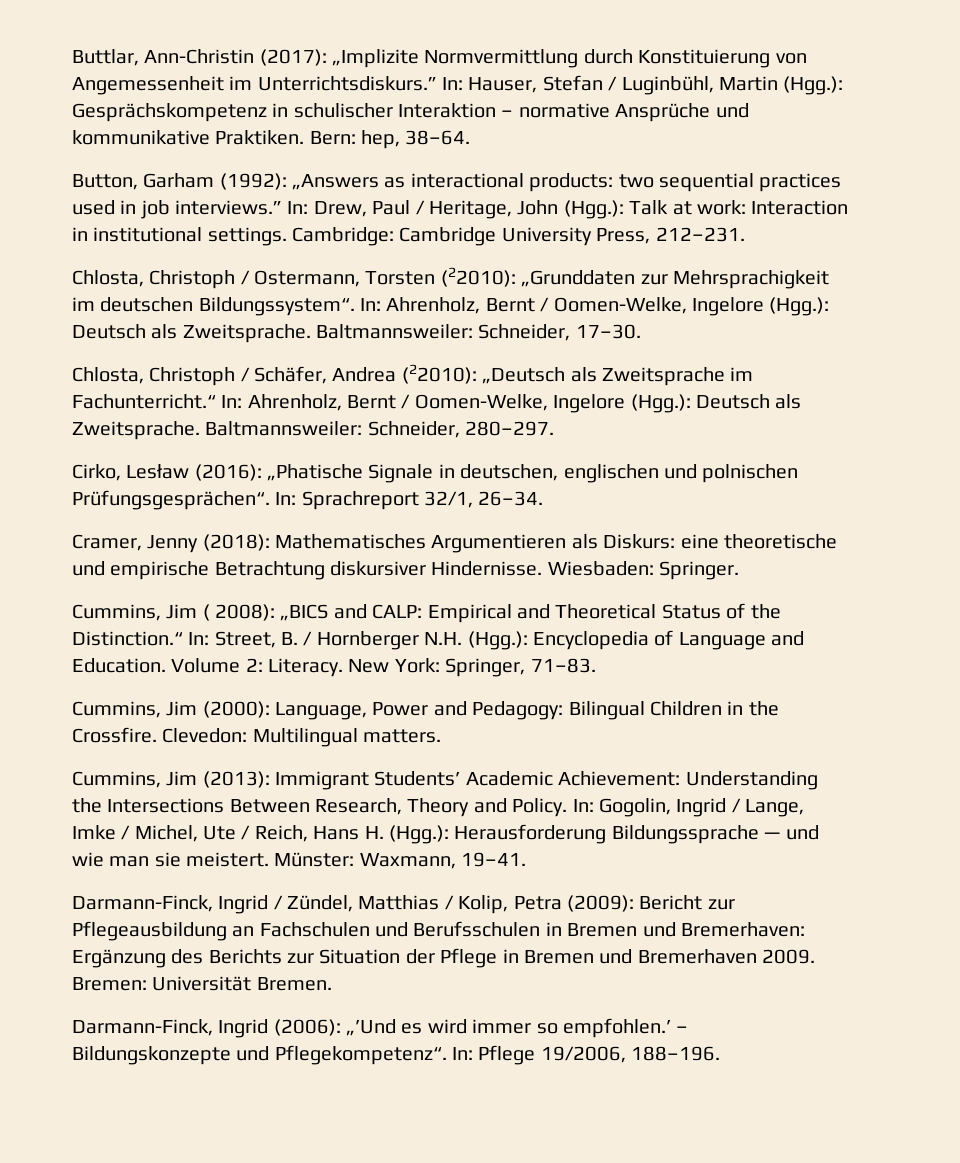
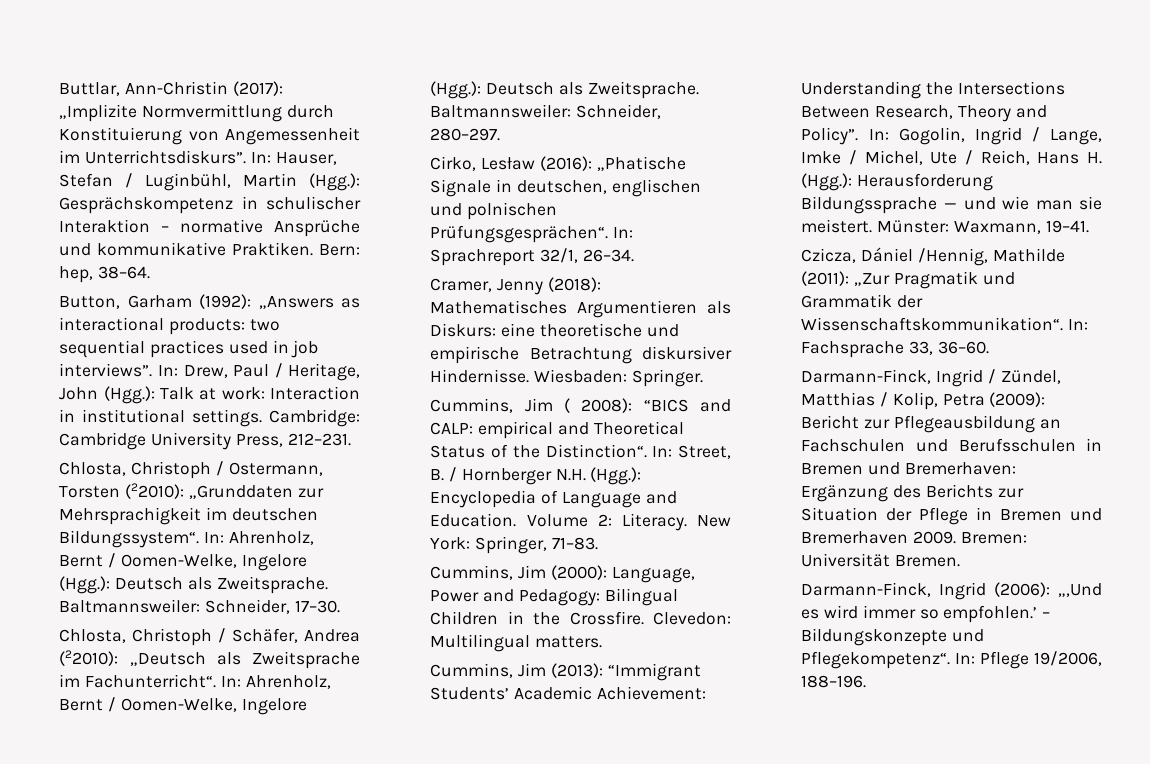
[257,76,437,91] Unterrichtsdiskurs.” -> [85,150,247,164] Unterrichtsdiskurs”.
[174,200,282,215] interviews.” -> [59,363,153,377] interviews”.
[71,394,216,409] Fachunterricht.“ -> [85,674,217,688] Fachunterricht“.
[280,604,329,621] „BICS -> [643,399,689,412] “BICS
[427,604,512,623] Empirical -> [478,421,554,439] empirical
[71,631,183,646] Distinction.“ -> [545,444,647,458] Distinction“.
[274,771,369,790] Immigrant -> [607,663,701,681] “Immigrant
[512,798,568,817] Policy. -> [801,127,859,145] Policy”.
(527, 859) none -> [801,247,1065,266] [801,271,1015,289] [801,294,924,308] [801,317,1089,331] [801,341,989,358] // Czicza, Dániel /Hennig, Mathilde (2011): „Zur Pragmatik und Grammatik der Wissenschaftskommunikation“. In: Fachsprache 33, 36–60.
[345,1019,396,1036] „’Und -> [1058,583,1102,597] „‚Und

